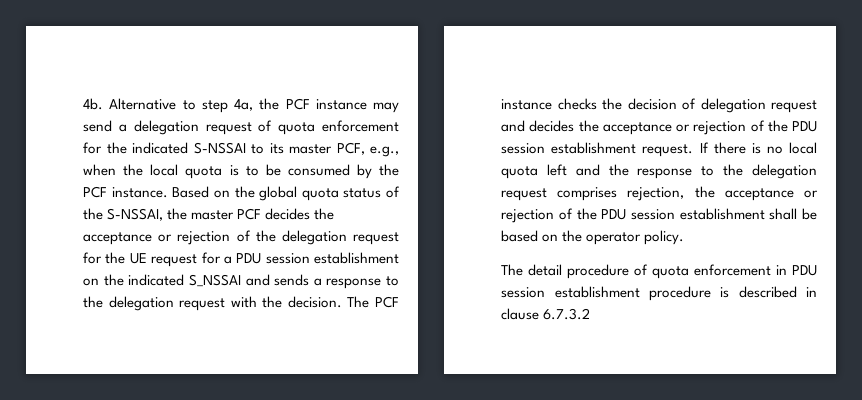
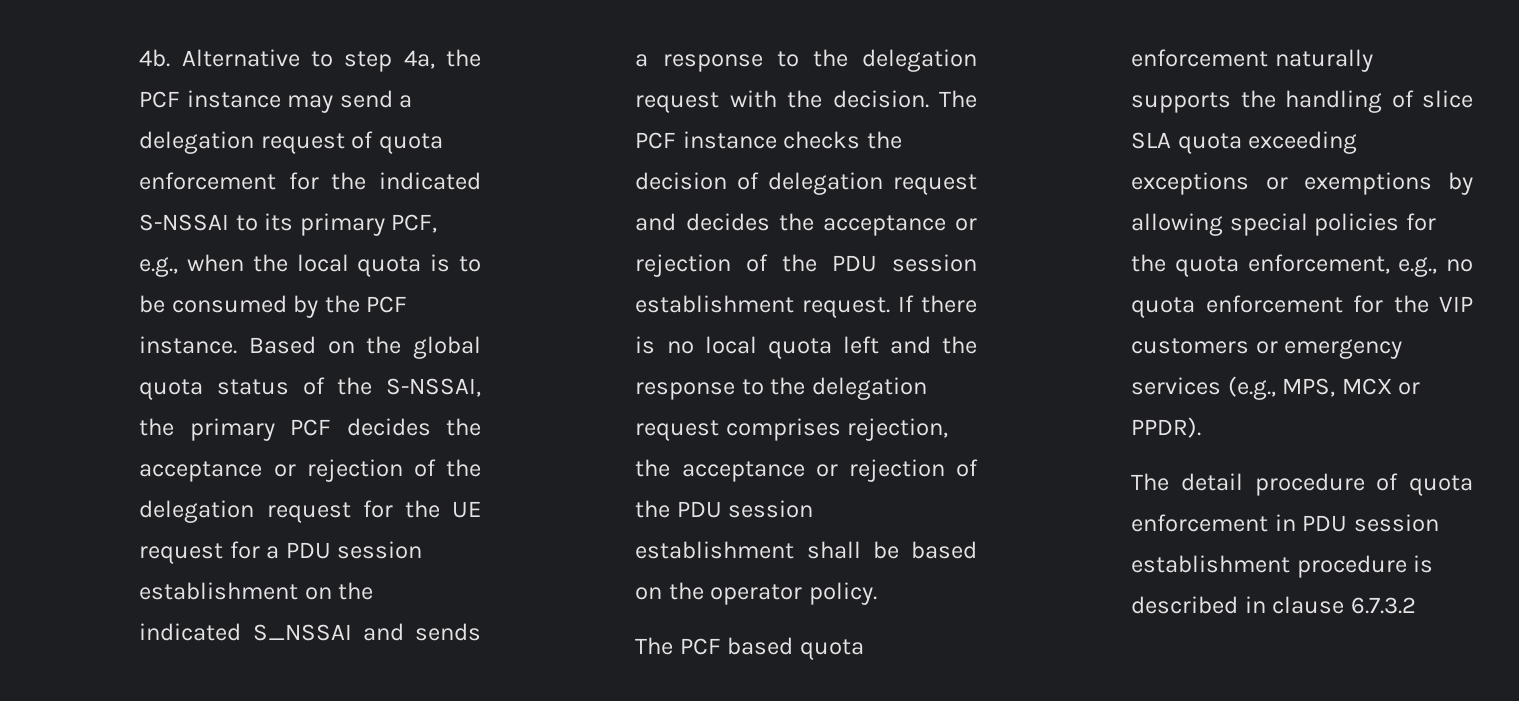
[289,144,333,154] master -> [299,213,385,236] primary
[191,210,235,220] master -> [189,418,275,441] primary
(685, 237) none -> [635,637,864,660] [1131,49,1373,72] [1131,90,1473,113] [1131,131,1358,154] [1131,172,1473,195] [1131,213,1436,236] [1131,254,1473,277] [1131,295,1473,318] [1131,338,1403,359] [1131,376,1421,400] [1131,417,1202,438] // The PCF based quota enforcement naturally supports the handling of slice SLA quota exceeding exceptions or exemptions by allowing special policies for the quota enforcement, e.g., no quota enforcement for the VIP customers or emergency services (e.g., MPS, MCX or PPDR).

